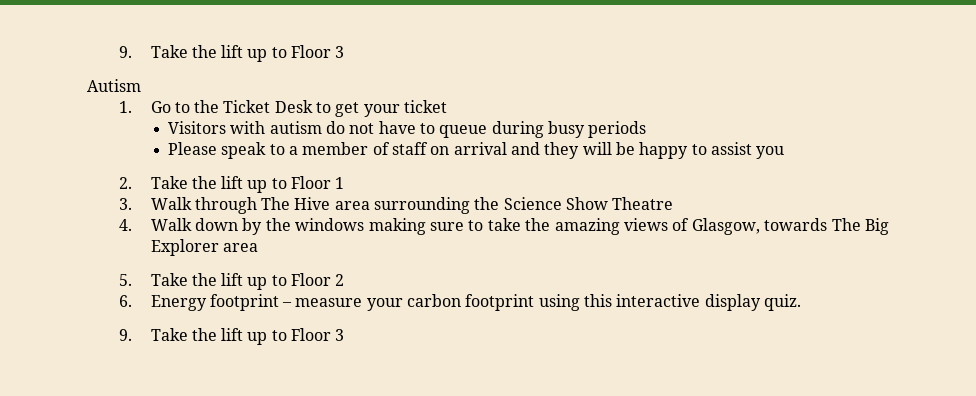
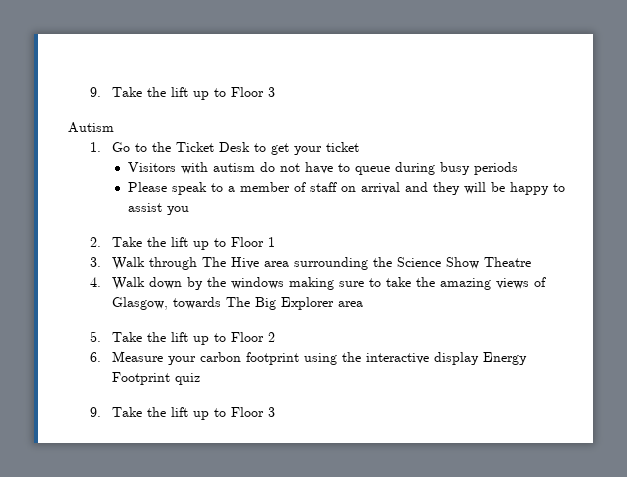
[150,294,363,311] Energy footprint – measure -> [112,351,164,362] Measure
[584,294,613,307] this -> [342,352,362,362] the
[764,294,802,311] quiz. -> [483,352,528,365] [112,372,201,385] Energy Footprint quiz

